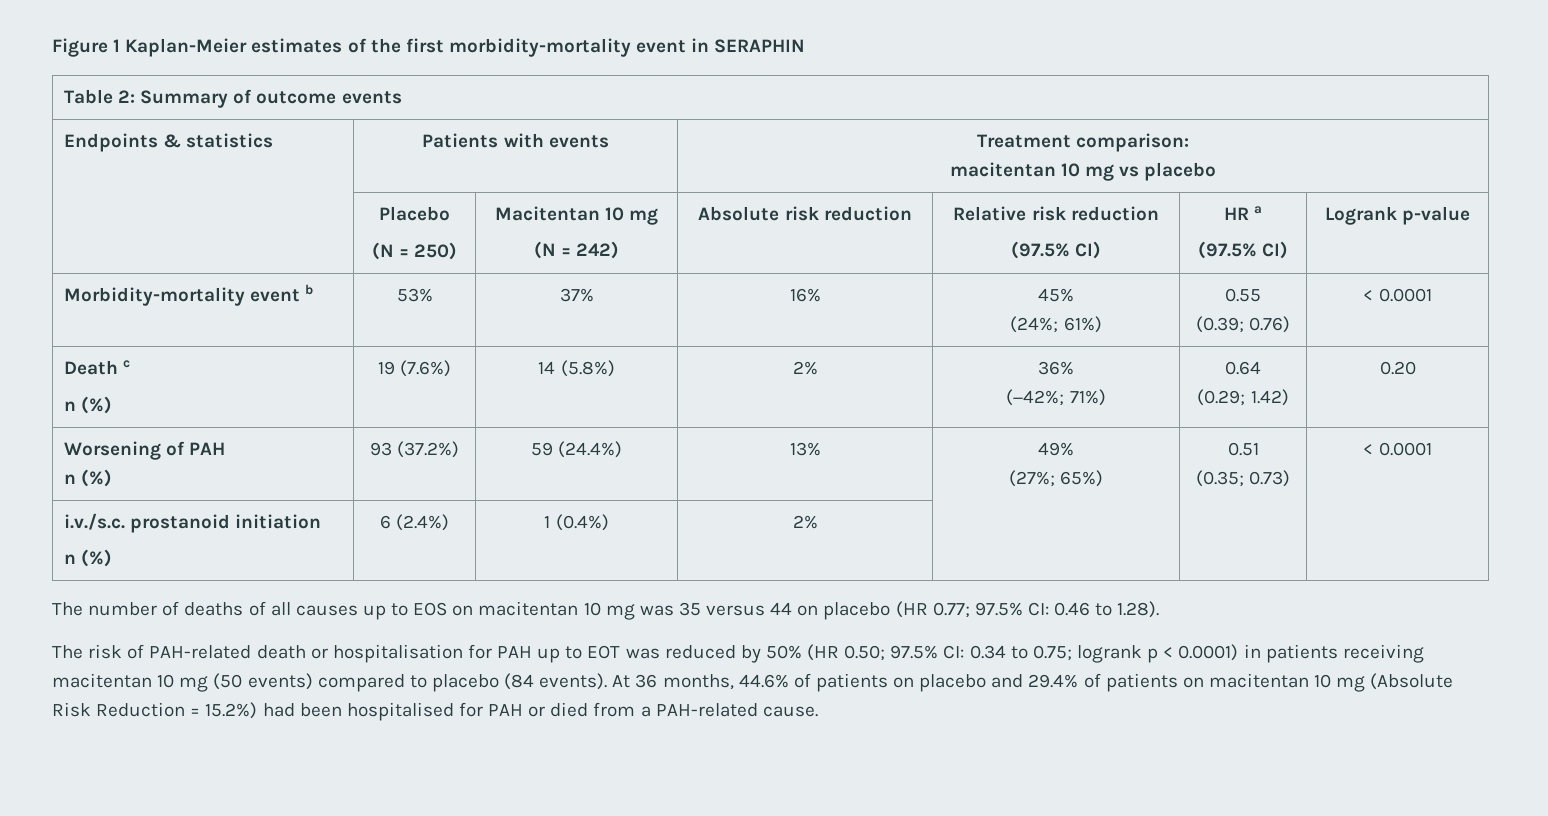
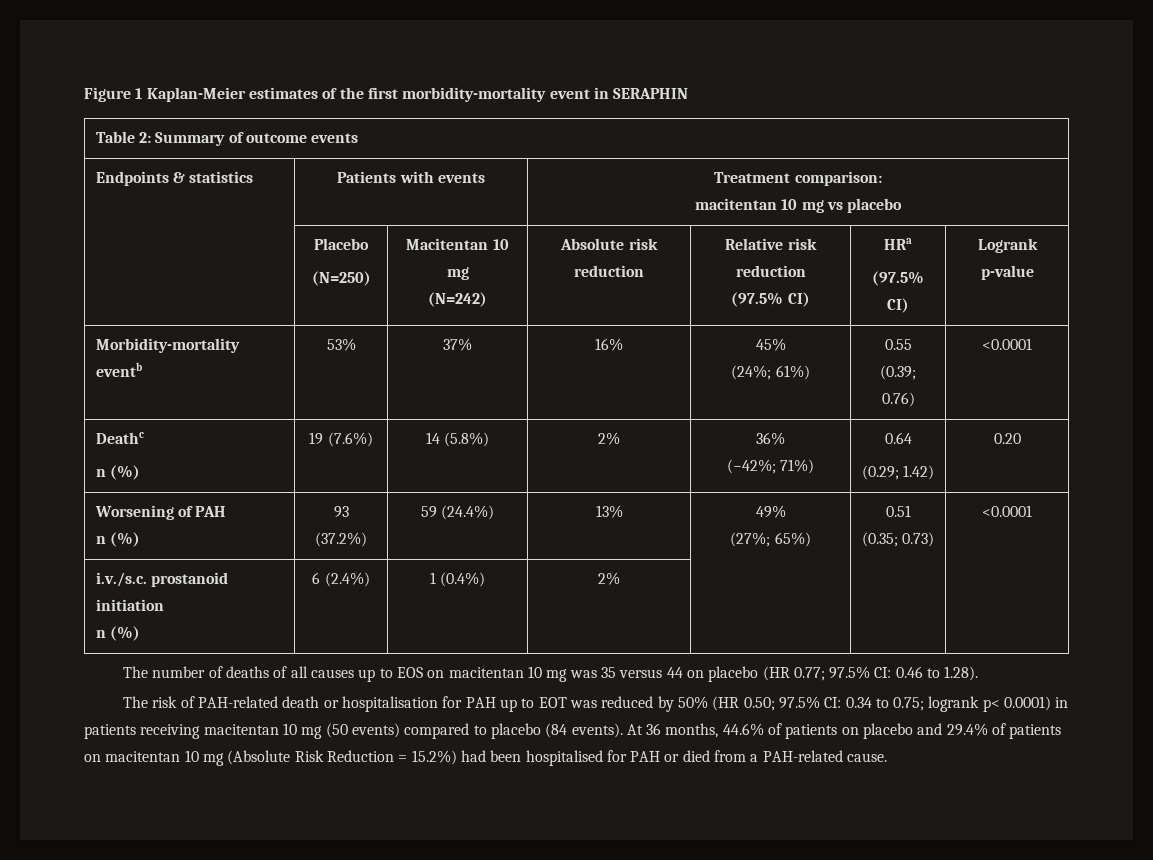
[371,242,458,260] (N = 250) -> [311,271,371,286] (N=250)
[533,241,620,259] (N = 242) -> [428,292,487,307] (N=242)
[1223,206,1263,220] HR a -> [884,238,912,250] HRa
[250,284,314,302] event b -> [95,362,142,377] eventb
[1363,288,1432,302] [63,360,131,375] < 0.0001 // Death c -> [982,338,1032,350] [95,432,144,444] <0.0001 // Deathc
[1363,442,1432,456] < 0.0001 -> [982,505,1032,517] <0.0001
[1147,647,1174,663] p < -> [982,699,1000,712] p<

